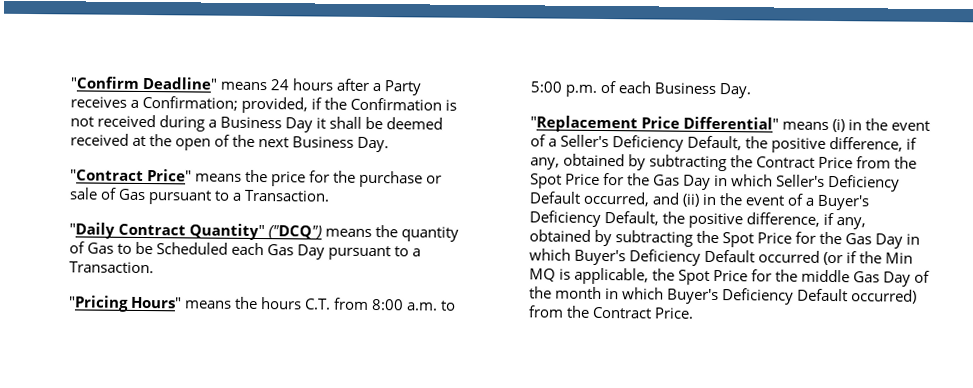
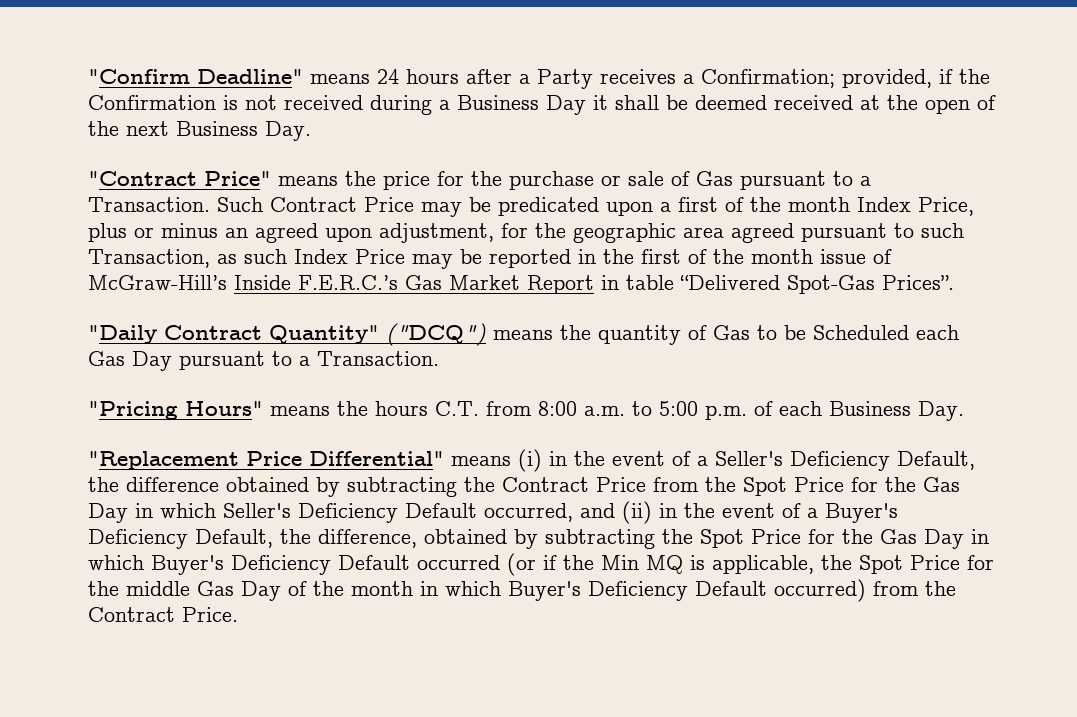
(331, 195) none -> [216,197,974,217] [87,223,964,243] [87,249,892,269] [87,275,954,294] Such Contract Price may be predicated upon a first of the month Index Price, plus or minus an agreed upon adjustment, for the geographic area agreed pursuant to such Transaction, as such Index Price may be reported in the first of the month issue of McGraw-Hill’s Inside F.E.R.C.’s Gas Market Report in table “Delivered Spot-Gas Prices”.
[771,136,918,153] [529,157,560,170] positive difference, if any, -> [125,477,219,492] difference
[687,212,867,230] positive difference, if any, -> [317,529,417,548] difference,

